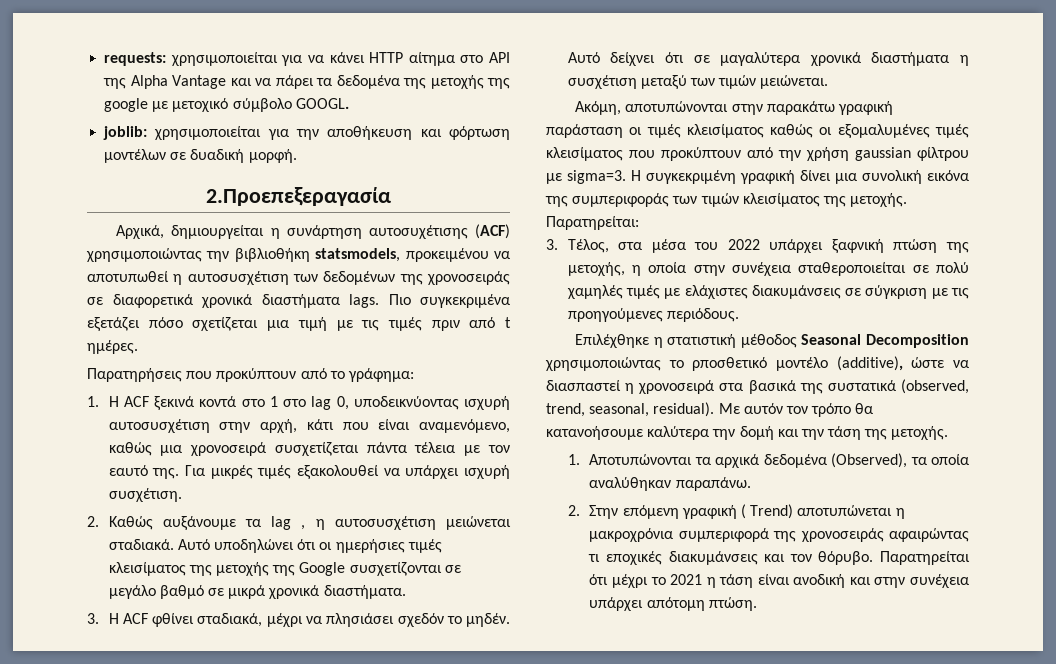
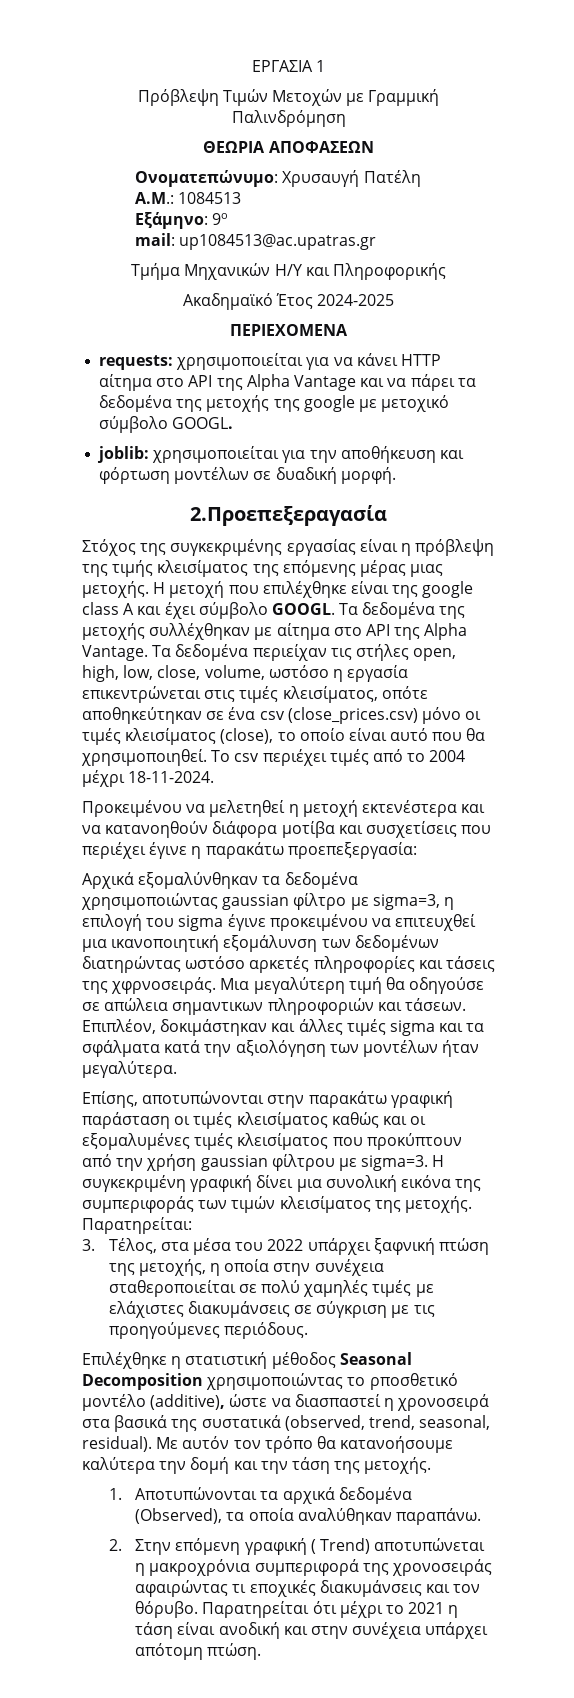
(104, 59) none -> [251,60,326,72] [137,89,440,106] [231,110,346,127] [203,141,374,153] [135,170,421,187] [135,192,242,204] [135,212,229,229] [135,233,377,250] [131,263,446,280] [182,293,395,310] [230,324,348,336] ΕΡΓΑΣΙΑ 1 // Πρόβλεψη Τιμών Μετοχών με Γραμμική Παλινδρόμηση // ΘΕΩΡΙΑ ΑΠΟΦΑΣΕΩΝ // Ονοματεπώνυμο: Χρυσαυγή Πατέλη // Α.Μ.: 1084513 // Εξάμηνο: 9o // mail: up1084513@ac.upatras.gr // Τμήμα Μηχανικών Η/Υ και Πληροφορικής // Ακαδημαϊκό Έτος 2024-2025 // ΠΕΡΙΕΧΟΜΕΝΑ //
[116,224,510,239] [86,248,510,262] [87,271,510,285] [87,294,510,308] [87,317,511,332] [87,340,138,354] [87,368,414,382] [87,396,510,411] [108,419,510,433] [108,442,511,456] [108,465,510,480] [108,488,182,502] [87,516,511,531] [108,539,442,553] [108,562,461,576] [108,585,406,599] [87,613,511,627] [567,52,969,66] [567,75,829,90] [575,101,622,115] Αρχικά, δημιουργείται η συνάρτηση αυτοσυχέτισης (ACF) χρησιμοποιώντας την βιβλιοθήκη statsmodels, προκειμένου να αποτυπωθεί η αυτοσυσχέτιση των δεδομένων της χρονοσειράς σε διαφορετικά χρονικά διαστήματα lags. Πιο συγκεκριμένα εξετάζει πόσο σχετίζεται μια τιμή με τις τιμές πριν από t ημέρες. // Παρατηρήσεις που προκύπτουν από το γράφημα: // 1. Η ACF ξεκινά κοντά στο 1 στο lag 0, υποδεικνύοντας ισχυρή αυτοσυσχέτιση στην αρχή, κάτι που είναι αναμενόμενο, καθώς μια χρονοσειρά συσχετίζεται πάντα τέλεια με τον εαυτό της. Για μικρές τιμές εξακολουθεί να υπάρχει ισχυρή συσχέτιση. // 2. Καθώς αυξάνουμε τα lag , η αυτοσυσχέτιση μειώνεται σταδιακά. Αυτό υποδηλώνει ότι οι ημερήσιες τιμές κλεισίματος της μετοχής της Google συσχετίζονται σε μεγάλο βαθμό σε μικρά χρονικά διαστήματα. // 3. Η ACF φθίνει σταδιακά, μέχρι να πλησιάσει σχεδόν το μηδέν. Αυτό δείχνει ότι σε μαγαλύτερα χρονικά διαστήματα η συσχέτιση μεταξύ των τιμών μειώνεται. // Ακόμη, -> [82,539,495,556] [82,560,444,577] [82,581,474,598] [82,602,466,619] [82,623,468,640] [82,644,457,661] [82,665,409,682] [82,686,428,703] [82,707,482,724] [82,728,486,745] [81,749,466,766] [82,770,215,787] [82,800,486,817] [82,821,492,838] [82,842,417,859] [82,872,358,889] [81,893,454,910] [82,914,477,931] [82,935,439,952] [82,956,495,973] [82,977,485,994] [82,998,466,1015] [82,1019,485,1036] [82,1040,480,1057] [82,1061,177,1078] [82,1091,138,1108] Στόχος της συγκεκριμένης εργασίας είναι η πρόβλεψη της τιμής κλεισίματος της επόμενης μέρας μιας μετοχής. Η μετοχή που επιλέχθηκε είναι της google class A και έχει σύμβολο GOOGL. Τα δεδομένα της μετοχής συλλέχθηκαν με αίτημα στο API της Alpha Vantage. Tα δεδομένα περιείχαν τις στήλες open, high, low, close, volume, ωστόσο η εργασία επικεντρώνεται στις τιμές κλεισίματος, οπότε αποθηκεύτηκαν σε ένα csv (close_prices.csv) μόνο οι τιμές κλεισίματος (close), το οποίο είναι αυτό που θα χρησιμοποιηθεί. Το csv περιέχει τιμές από το 2004 μέχρι 18-11-2024. // Προκειμένου να μελετηθεί η μετοχή εκτενέστερα και να κατανοηθούν διάφορα μοτίβα και συσχετίσεις που περιέχει έγινε η παρακάτω προεπεξεργασία: // Αρχικά εξομαλύνθηκαν τα δεδομένα χρησιμοποιώντας gaussian φίλτρο με sigma=3, η επιλογή του sigma έγινε προκειμένου να επιτευχθεί μια ικανοποιητική εξομάλυνση των δεδομένων διατηρώντας ωστόσο αρκετές πληροφορίες και τάσεις της χφρνοσειράς. Μια μεγαλύτερη τιμή θα οδηγούσε σε απώλεια σημαντικων πληροφοριών και τάσεων. Επιπλέον, δοκιμάστηκαν και άλλες τιμές sigma και τα σφάλματα κατά την αξιολόγηση των μοντέλων ήταν μεγαλύτερα. // Επίσης,
(814, 131) none -> [382,1116,407,1125] και

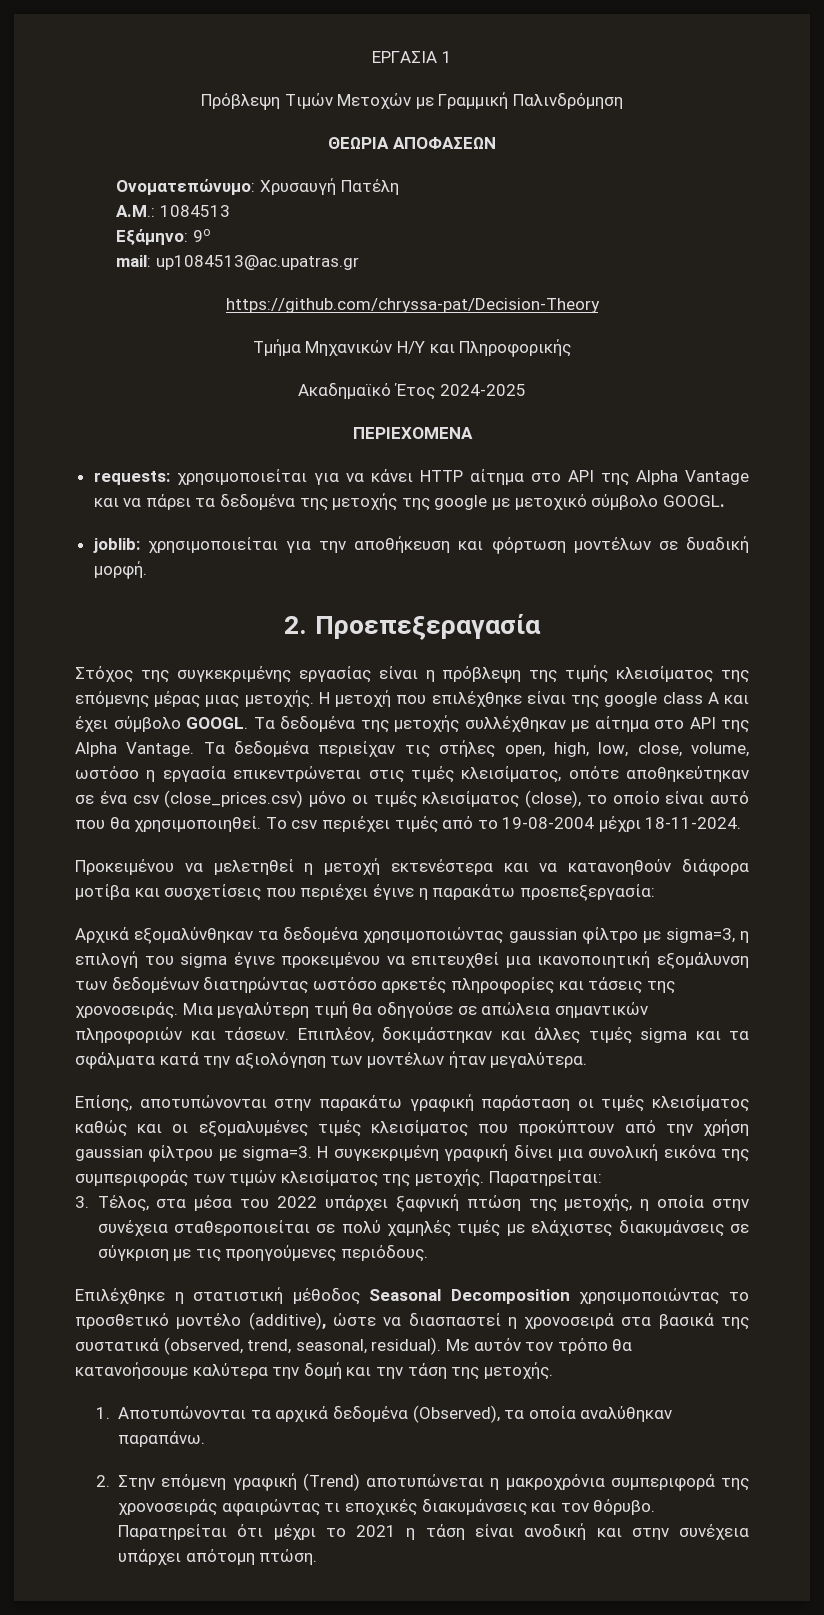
(377, 242) none -> [225,298,600,313] // https://github.com/chryssa-pat/Decision-Theory
[190,505,387,526] 2.Προεπεξεραγασία -> [284,614,541,640] 2. Προεπεξεραγασία
[429,750,466,762] 2004 -> [502,817,595,829] 19-08-2004
[111,977,217,994] χφρνοσειράς. -> [75,1002,178,1019] χρονοσειράς.
[172,1002,264,1015] σημαντικων -> [554,1002,648,1018] σημαντικών
[369,1373,458,1390] ρποσθετικό -> [75,1313,169,1329] προσθετικό
[310,1538,370,1554] ( Trend) -> [302,1473,360,1491] (Trend)

